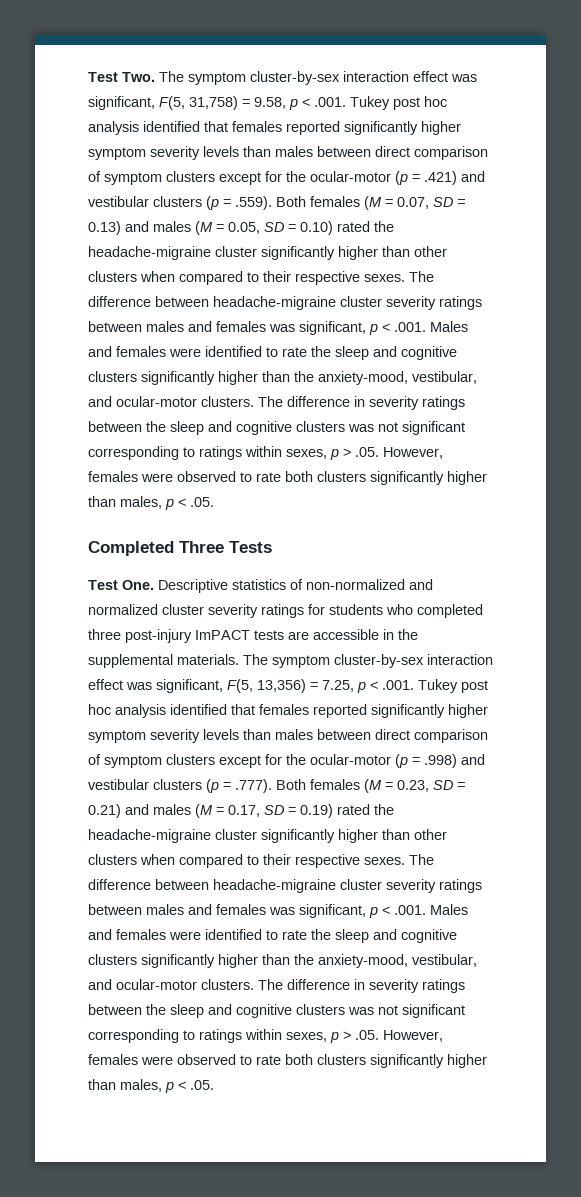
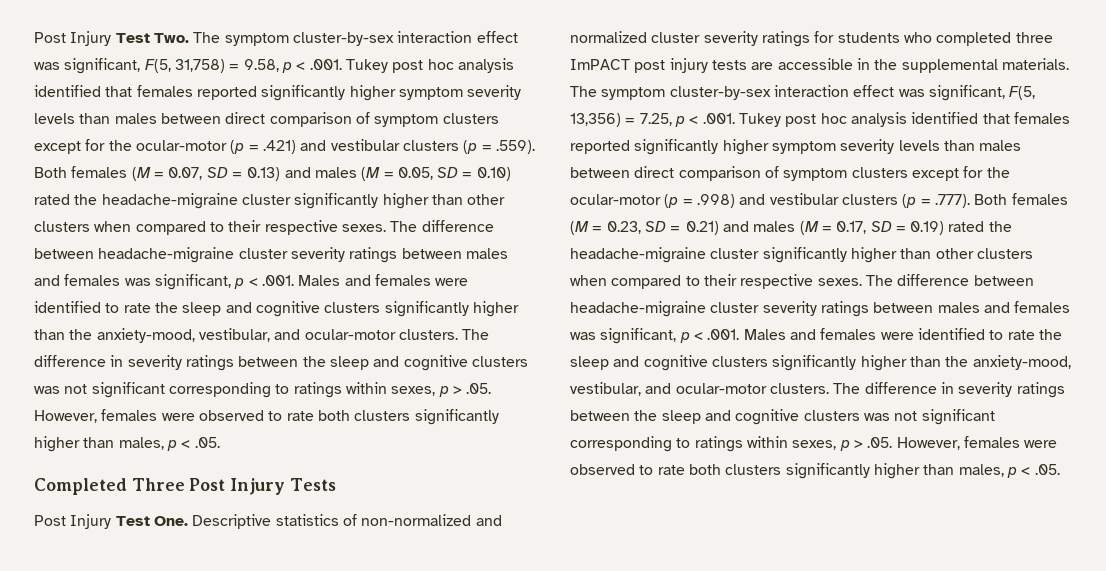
(88, 77) none -> [34,31,112,46] Post Injury
(224, 547) none -> [189,478,286,495] Post Injury
(272, 547) none -> [34,514,112,529] Post Injury
[125,629,250,643] post-injury ImPACT -> [570,58,708,73] ImPACT post injury

